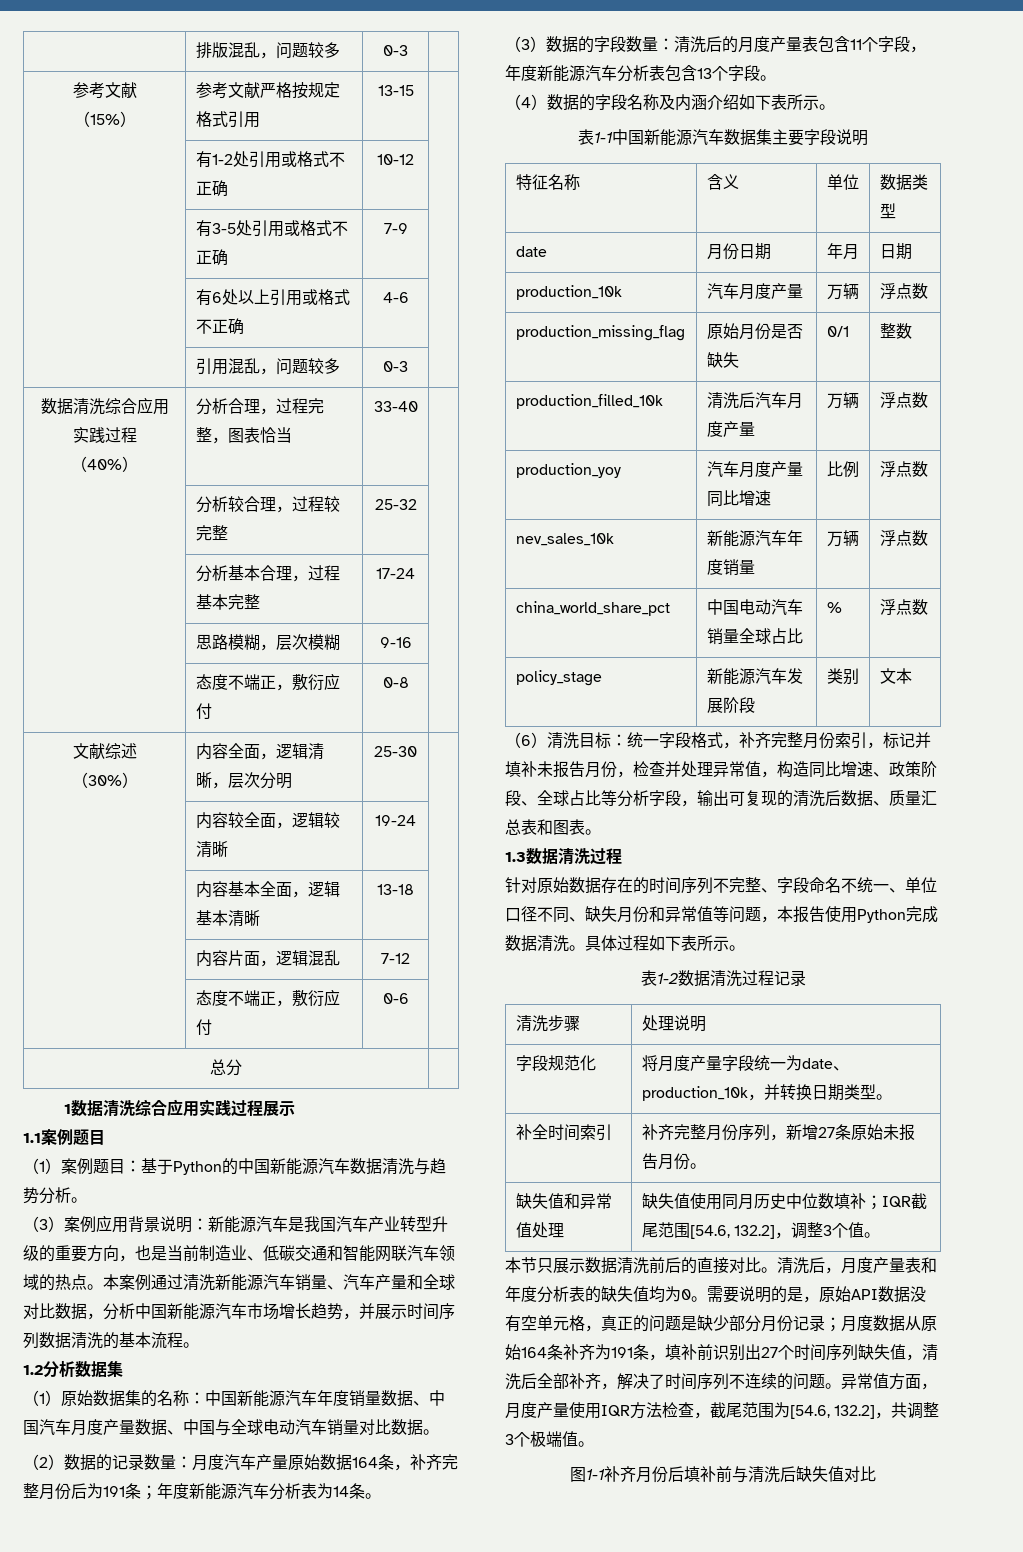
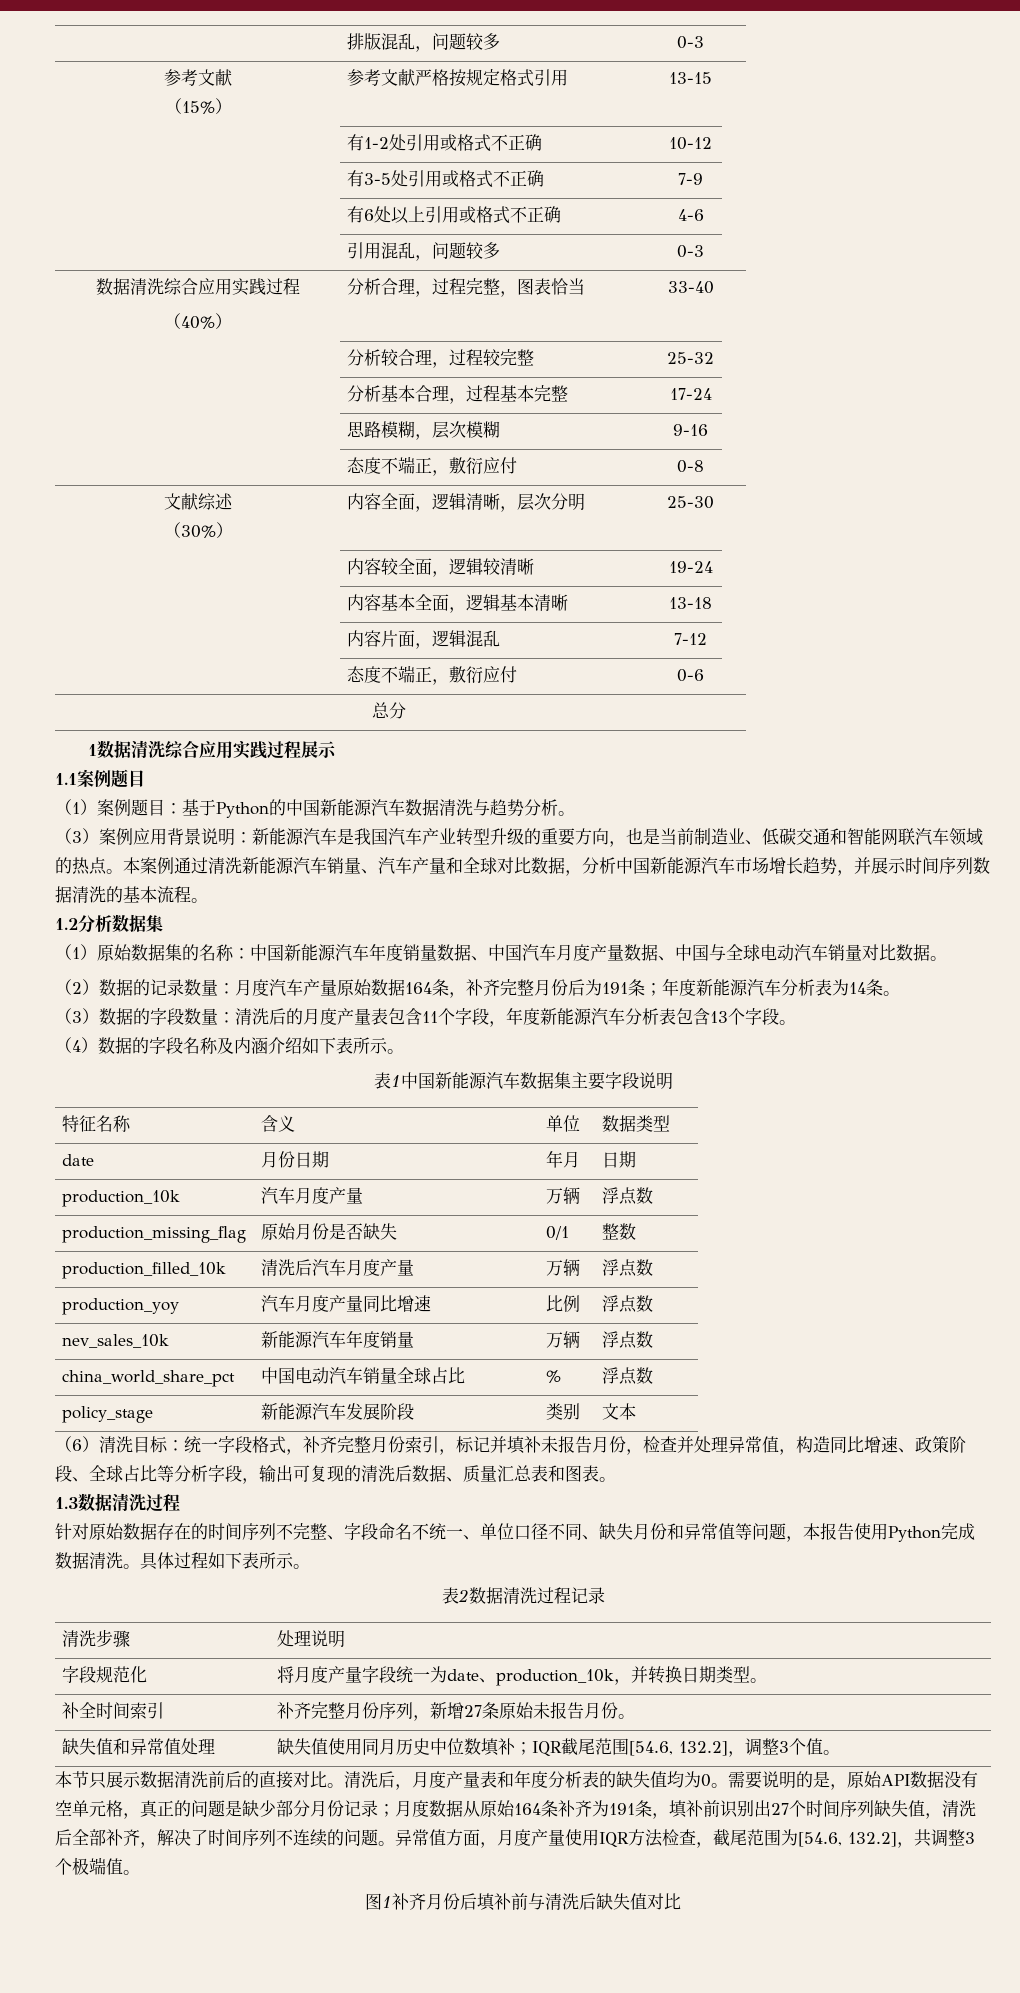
[594,132,613,143] 1-1 -> [390,1075,401,1087] 1
[656,973,678,984] 1-2 -> [457,1589,469,1602] 2
[586,1469,605,1480] 1-1 -> [382,1896,392,1908] 1

